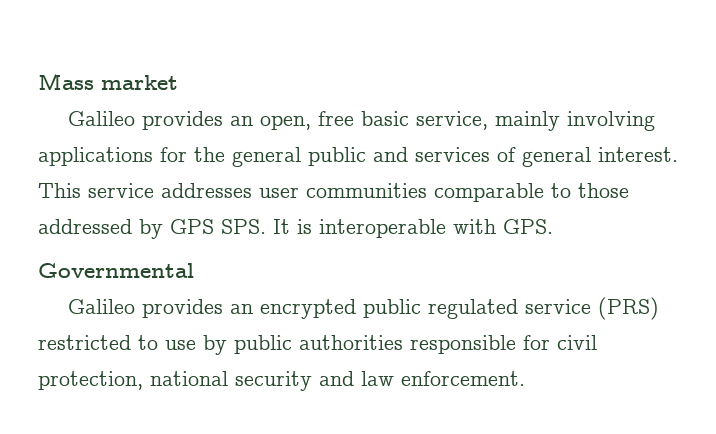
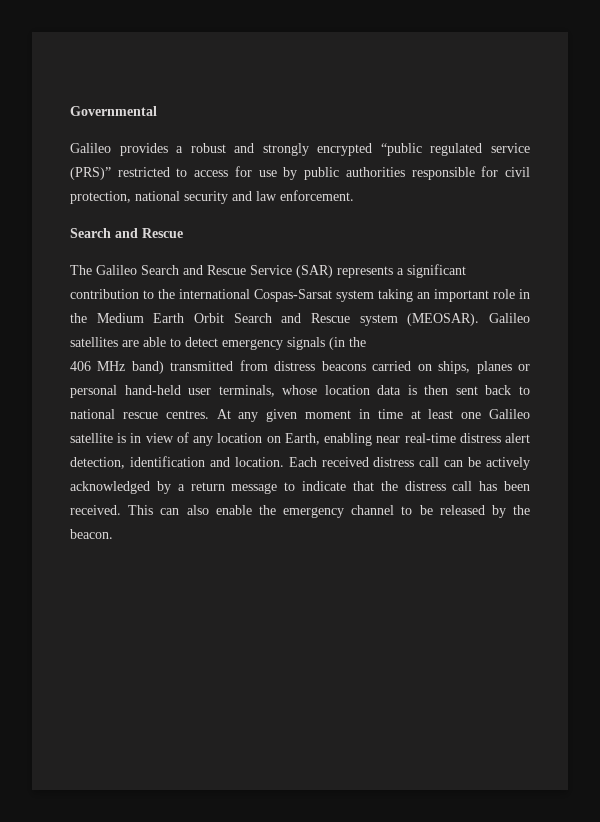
[38,73,178,90] [68,111,656,131] [38,147,678,167] [38,183,629,202] [38,219,553,239] [38,263,194,278] [68,299,422,319] Mass market // Galileo provides an open, free basic service, mainly involving applications for the general public and services of general interest. This service addresses user communities comparable to those addressed by GPS SPS. It is interoperable with GPS. // Governmental // Galileo provides an encrypted public -> [70,106,157,116] [70,143,422,156] Governmental // Galileo provides a robust and strongly encrypted “public
[598,297,660,320] (PRS) -> [70,167,111,180] (PRS)”
(158, 342) none -> [194,166,252,177] access for
(525, 378) none -> [70,228,183,238] [70,264,466,278] [70,289,530,302] [70,313,530,326] [70,337,366,350] [70,360,530,374] [70,385,530,398] [70,409,530,422] [70,432,530,446] [70,456,530,470] [70,481,530,494] [70,505,531,518] [70,529,113,539] // Search and Rescue // The Galileo Search and Rescue Service (SAR) represents a significant contribution to the international Cospas-Sarsat system taking an important role in the Medium Earth Orbit Search and Rescue system (MEOSAR). Galileo satellites are able to detect emergency signals (in the // 406 MHz band) transmitted from distress beacons carried on ships, planes or personal hand-held user terminals, whose location data is then sent back to national rescue centres. At any given moment in time at least one Galileo satellite is in view of any location on Earth, enabling near real-time distress alert detection, identification and location. Each received distress call can be actively acknowledged by a return message to indicate that the distress call has been received. This can also enable the emergency channel to be released by the beacon.

